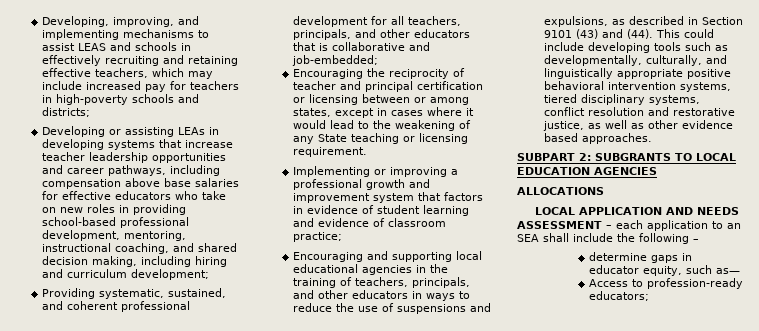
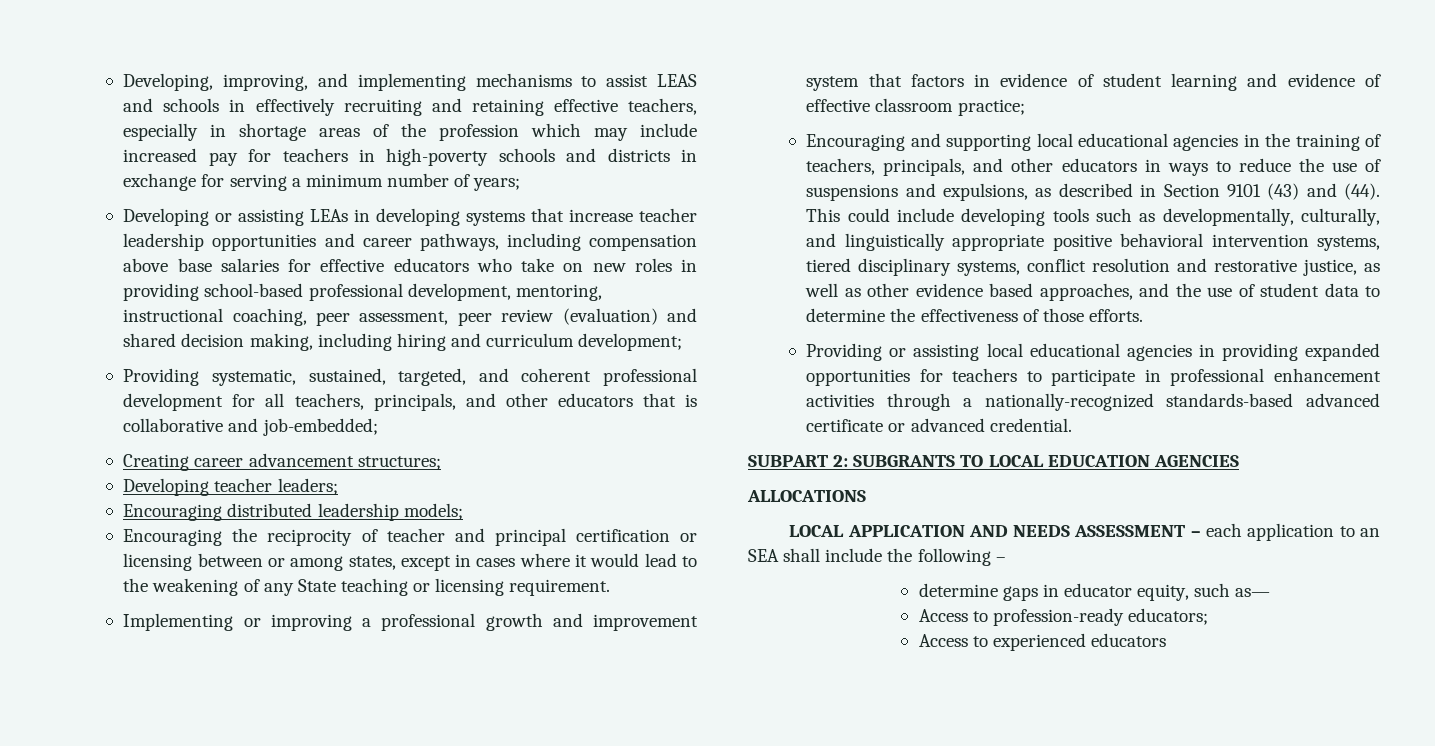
(149, 73) none -> [123,123,520,141] especially in shortage areas of the profession
[42,107,91,117] districts; -> [607,148,697,162] [123,173,521,191] districts in exchange for serving a minimum number of years;
(170, 248) none -> [316,308,658,326] peer assessment, peer review (evaluation)
(227, 293) none -> [398,368,467,386] targeted,
(379, 60) none -> [123,453,441,471] [123,478,338,496] [123,503,463,521] // Creating career advancement structures; // Developing teacher leaders; // Encouraging distributed leadership models;
(386, 222) none -> [806,99,871,112] effective
[582,133,653,144] approaches. -> [1039,283,1380,301] [806,308,1143,322] [806,343,1380,361] [806,368,1381,386] [806,393,1380,411] [806,418,1072,432] approaches, and the use of student data to determine the effectiveness of those efforts. // Providing or assisting local educational agencies in providing expanded opportunities for teachers to participate in professional enhancement activities through a nationally-recognized standards-based advanced certificate or advanced credential.
(650, 296) none -> [918,633,1166,651] // Access to experienced educators

